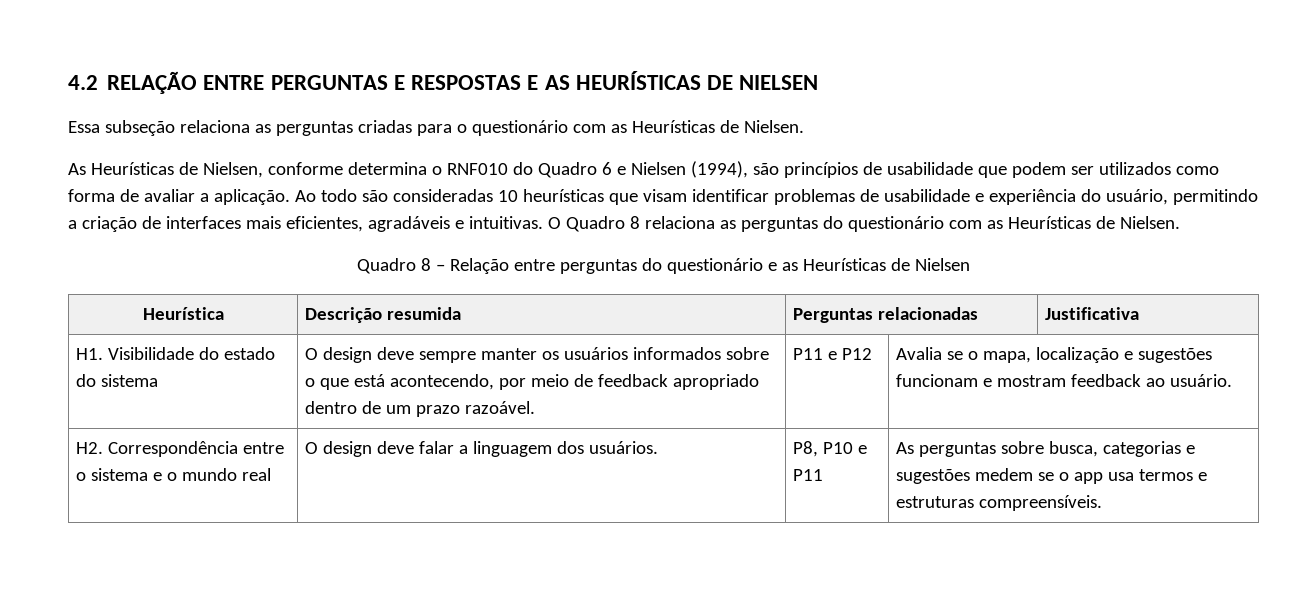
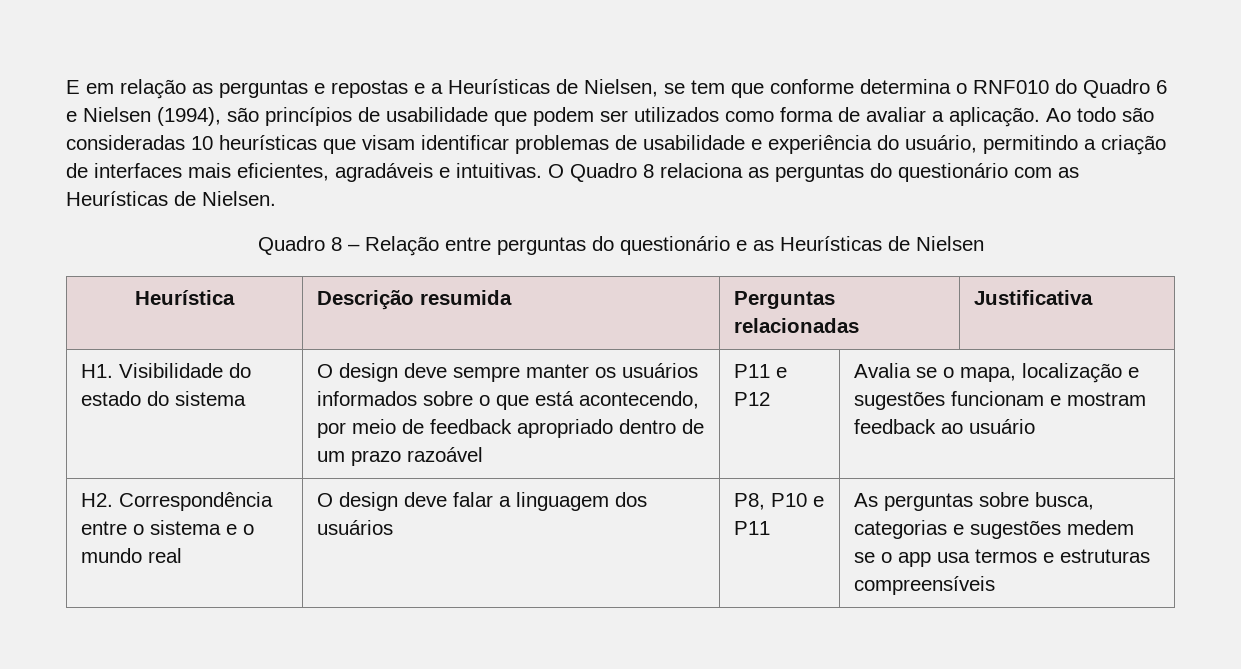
[68,71,819,94] [68,120,804,136] [68,162,263,178] 4.2 RELAÇÃO ENTRE PERGUNTAS E RESPOSTAS E AS HEURÍSTICAS DE NIELSEN // Essa subseção relaciona as perguntas criadas para o questionário com as Heurísticas de Nielsen. // As Heurísticas de Nielsen, -> [66,79,764,99] E em relação as perguntas e repostas e a Heurísticas de Nielsen, se tem que
[464,401,535,414] razoável. -> [406,447,483,462] razoável
[1169,374,1232,387] usuário. -> [968,419,1035,434] usuário
[588,441,658,454] usuários. -> [316,520,393,535] usuários
[978,495,1102,511] compreensíveis. -> [853,576,995,595] compreensíveis

